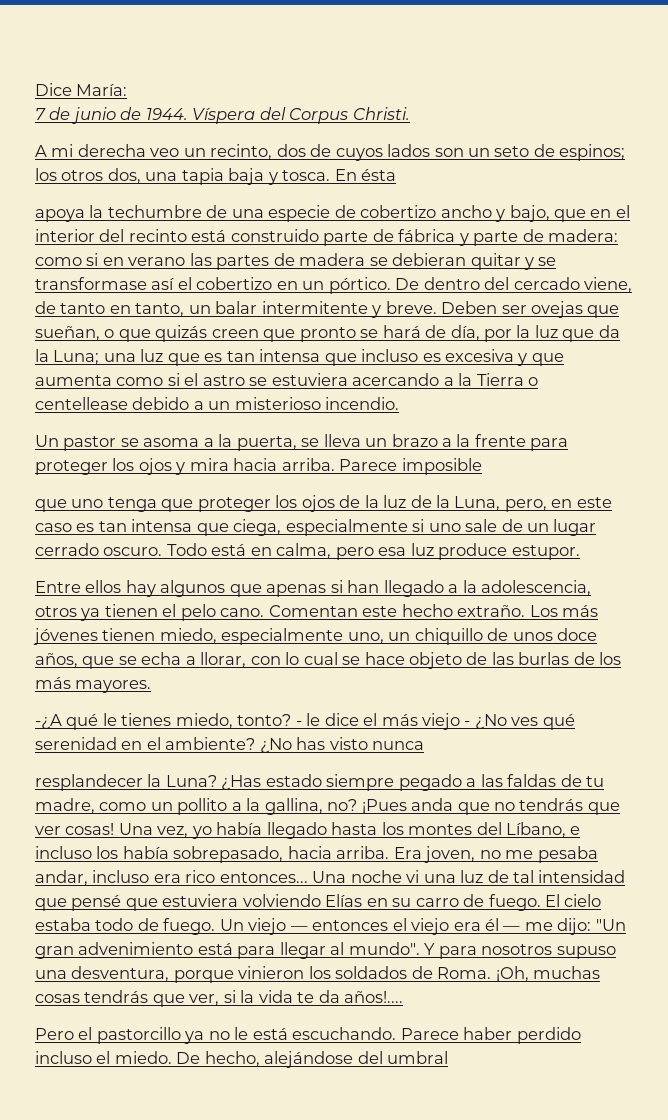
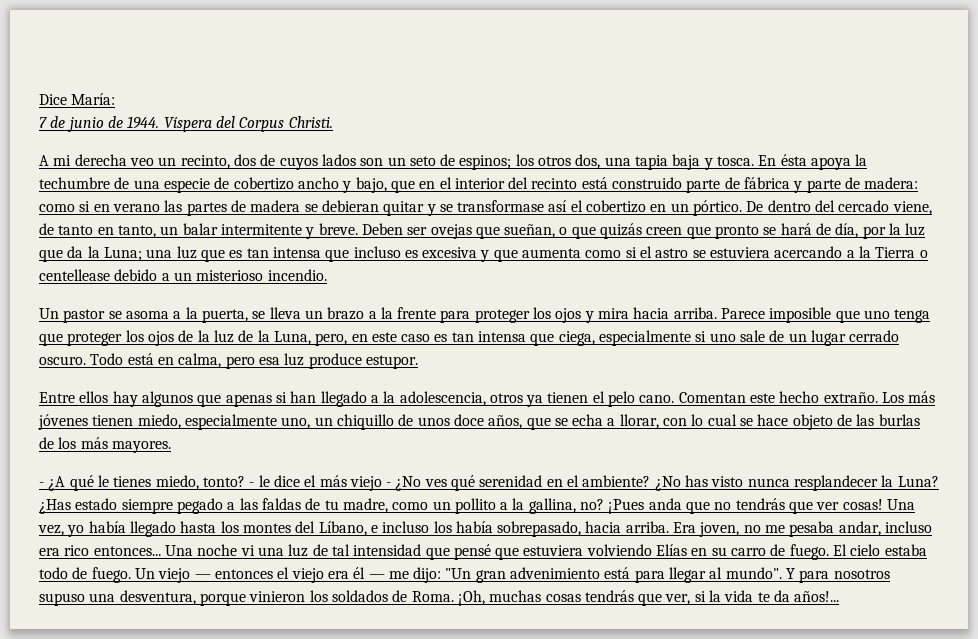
(397, 174) // -> (807, 160) none
(482, 466) // -> (832, 315) none
[35,714,62,729] -¿A -> [39,476,66,491] - ¿A
(425, 745) // -> (790, 482) none
[344,991,404,1003] [35,1027,581,1044] [35,1051,449,1068] años!.... // Pero el pastorcillo ya no le está escuchando. Parece haber perdido incluso el miedo. De hecho, alejándose del umbral -> [794,591,840,602] años!...

